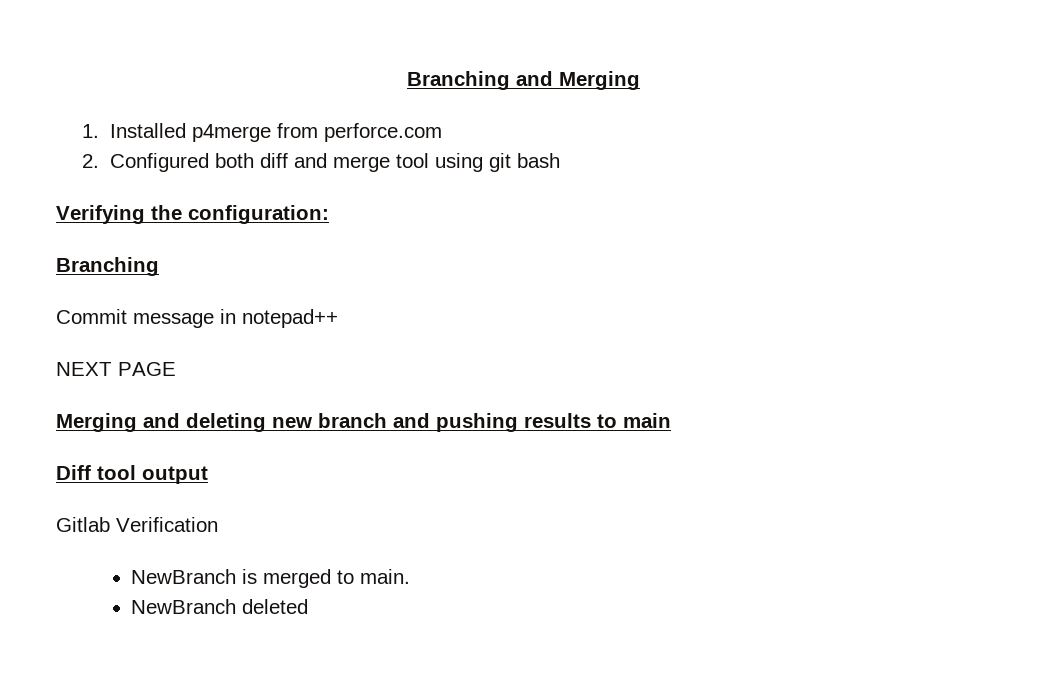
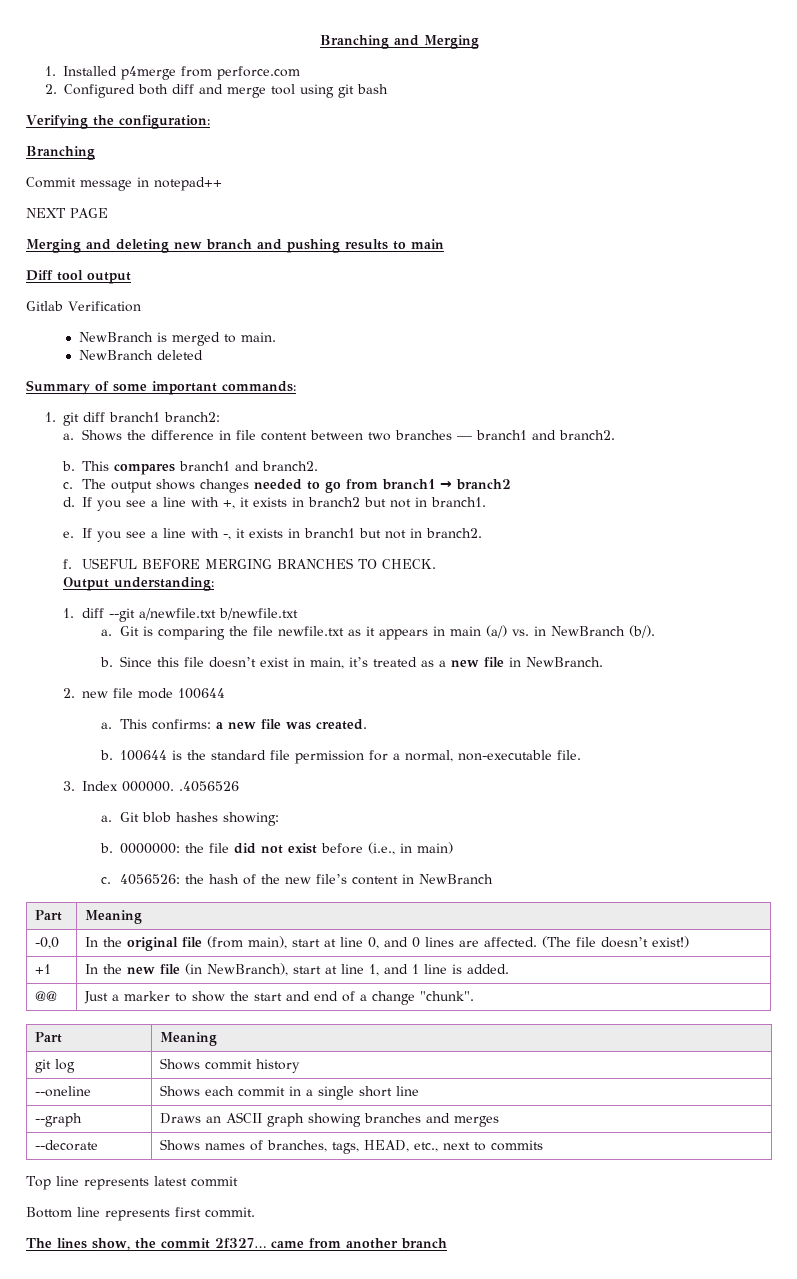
(309, 606) none -> [26,380,296,395] [44,412,221,426] [63,429,616,441] [62,461,319,475] [63,479,512,493] [63,497,487,511] [63,528,483,542] [63,558,437,569] [63,577,215,591] [63,608,299,622] [100,625,655,640] [99,656,603,669] [63,688,226,699] [100,719,367,730] [99,750,581,764] [63,781,240,792] [100,812,279,826] [99,842,453,855] [100,874,493,885] [34,910,62,921] [84,910,142,924] [34,937,59,949] [84,936,689,951] [34,964,51,974] [84,963,509,976] [34,991,57,1001] [83,991,474,1005] [34,1032,62,1043] [159,1032,217,1046] [34,1059,75,1073] [159,1058,300,1073] [34,1086,91,1097] [159,1085,419,1100] [34,1113,82,1127] [159,1112,499,1127] [34,1140,98,1151] [159,1139,543,1154] [26,1176,238,1190] [26,1207,255,1221] [26,1238,447,1250] // Summary of some important commands: // 1. git diff branch1 branch2: // a. Shows the difference in file content between two branches — branch1 and branch2. // b. This compares branch1 and branch2. // c. The output shows changes needed to go from branch1 → branch2 // d. If you see a line with +, it exists in branch2 but not in branch1. // e. If you see a line with -, it exists in branch1 but not in branch2. // f. USEFUL BEFORE MERGING BRANCHES TO CHECK. // Output understanding: // 1. diff --git a/newfile.txt b/newfile.txt // a. Git is comparing the file newfile.txt as it appears in main (a/) vs. in NewBranch (b/). // b. Since this file doesn’t exist in main, it’s treated as a new file in NewBranch. // 2. new file mode 100644 // a. This confirms: a new file was created. // b. 100644 is the standard file permission for a normal, non-executable file. // 3. Index 000000. .4056526 // a. Git blob hashes showing: // b. 0000000: the file did not exist before (i.e., in main) // c. 4056526: the hash of the new file’s content in NewBranch // Part | Meaning // -0,0 | In the original file (from main), start at line 0, and 0 lines are affected. (The file doesn’t exist!) // +1 | In the new file (in NewBranch), start at line 1, and 1 line is added. // @@ | Just a marker to show the start and end of a change "chunk". // Part | Meaning // git log | Shows commit history // --oneline | Shows each commit in a single short line // --graph | Draws an ASCII graph showing branches and merges // --decorate | Shows names of branches, tags, HEAD, etc., next to commits // Top line represents latest commit // Bottom line represents first commit. // The lines show, the commit 2f327… came from another branch

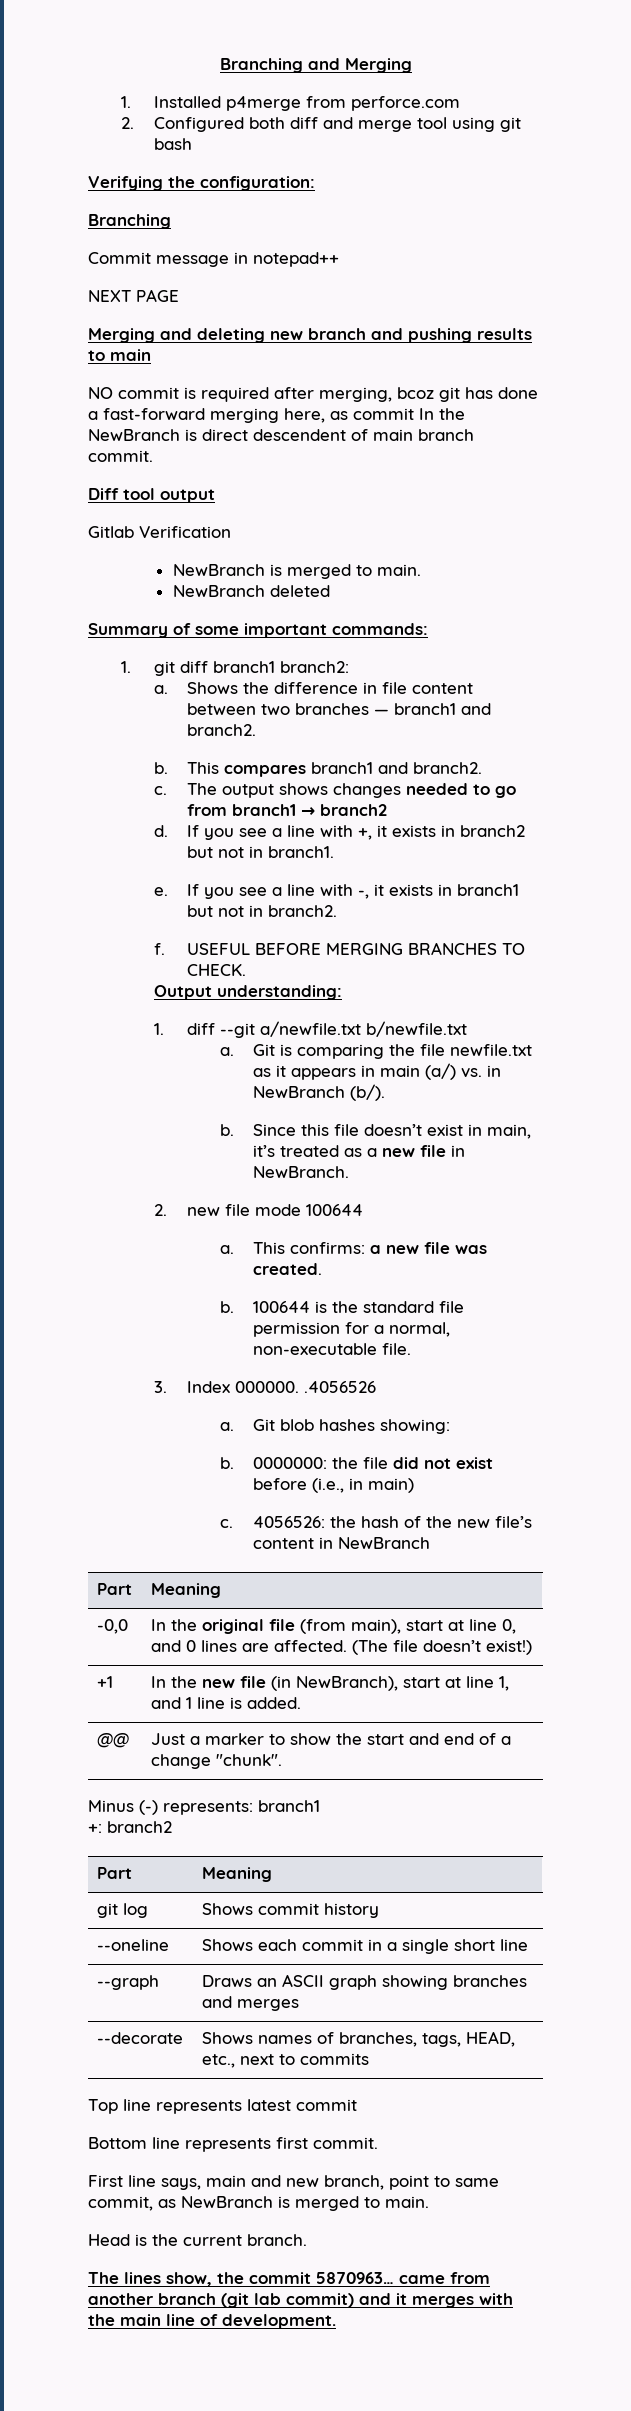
(444, 244) none -> [88,387,538,402] [88,408,465,423] [88,429,474,441] [88,450,153,462] // NO commit is required after merging, bcoz git has done a fast-forward merging here, as commit In the NewBranch is direct descendent of main branch commit.
(474, 996) none -> [88,1800,320,1815] [88,1821,172,1833] // Minus (-) represents: branch1 // +: branch2
(255, 1212) none -> [88,2175,499,2190] [88,2196,429,2211] [88,2234,307,2246] // First line says, main and new branch, point to same commit, as NewBranch is merged to main. // Head is the current branch.
[214,1238,266,1248] 2f327… -> [316,2272,394,2284] 5870963…
(447, 1243) none -> [221,2293,513,2308] [88,2314,336,2329] (git lab commit) and it merges with the main line of development.

